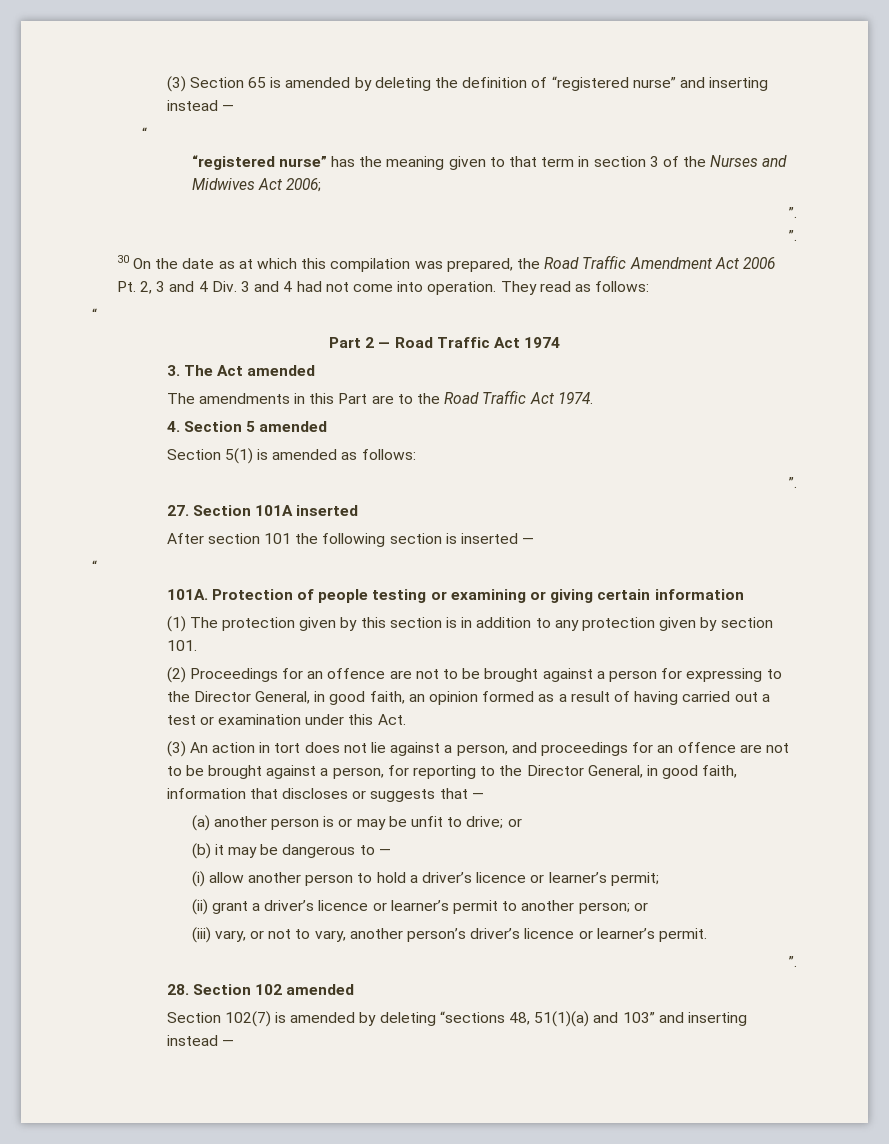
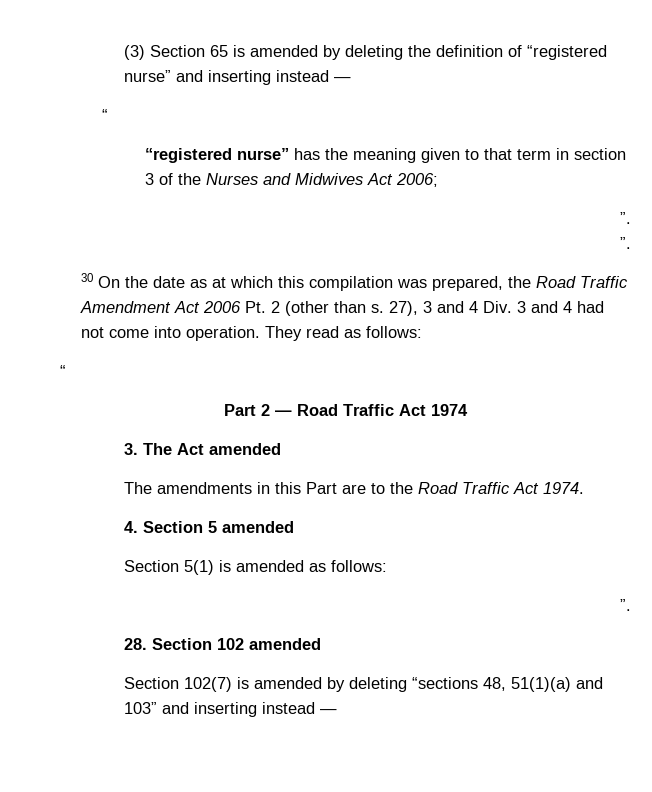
[140,281,153,294] 2, -> [271,301,419,316] 2 (other than s. 27),
[166,505,359,516] [166,533,535,547] [92,560,97,572] [166,589,744,603] [166,616,773,632] [166,640,197,651] [166,667,782,683] [166,691,770,705] [166,714,406,725] [166,741,789,757] [166,765,738,779] [166,788,484,802] [191,815,522,831] [191,843,391,859] [191,871,659,887] [191,899,648,915] [191,927,707,943] [788,956,797,967] // 27. Section 101A inserted // After section 101 the following section is inserted — // “ // 101A. Protection of people testing or examining or giving certain information // (1) The protection given by this section is in addition to any protection given by section 101. // (2) Proceedings for an offence are not to be brought against a person for expressing to the Director General, in good faith, an opinion formed as a result of having carried out a test or examination under this Act. // (3) An action in tort does not lie against a person, and proceedings for an offence are not to be brought against a person, for reporting to the Director General, in good faith, information that discloses or suggests that — // (a) another person is or may be unfit to drive; or // (b) it may be dangerous to — // (i) allow another person to hold a driver’s licence or learner’s permit; // (ii) grant a driver’s licence or learner’s permit to another person; or // (iii) vary, or not to vary, another person’s driver’s licence or learner’s permit. // ”. -> (631, 605) none

